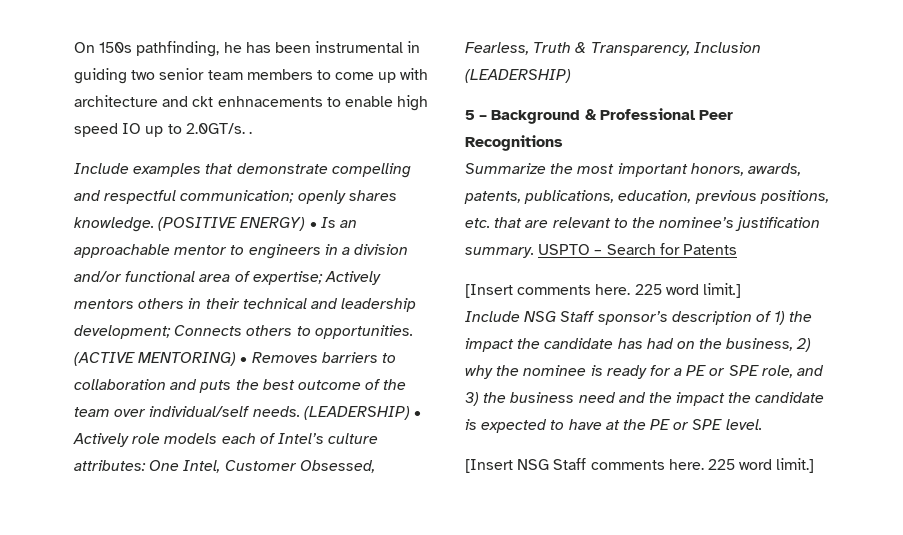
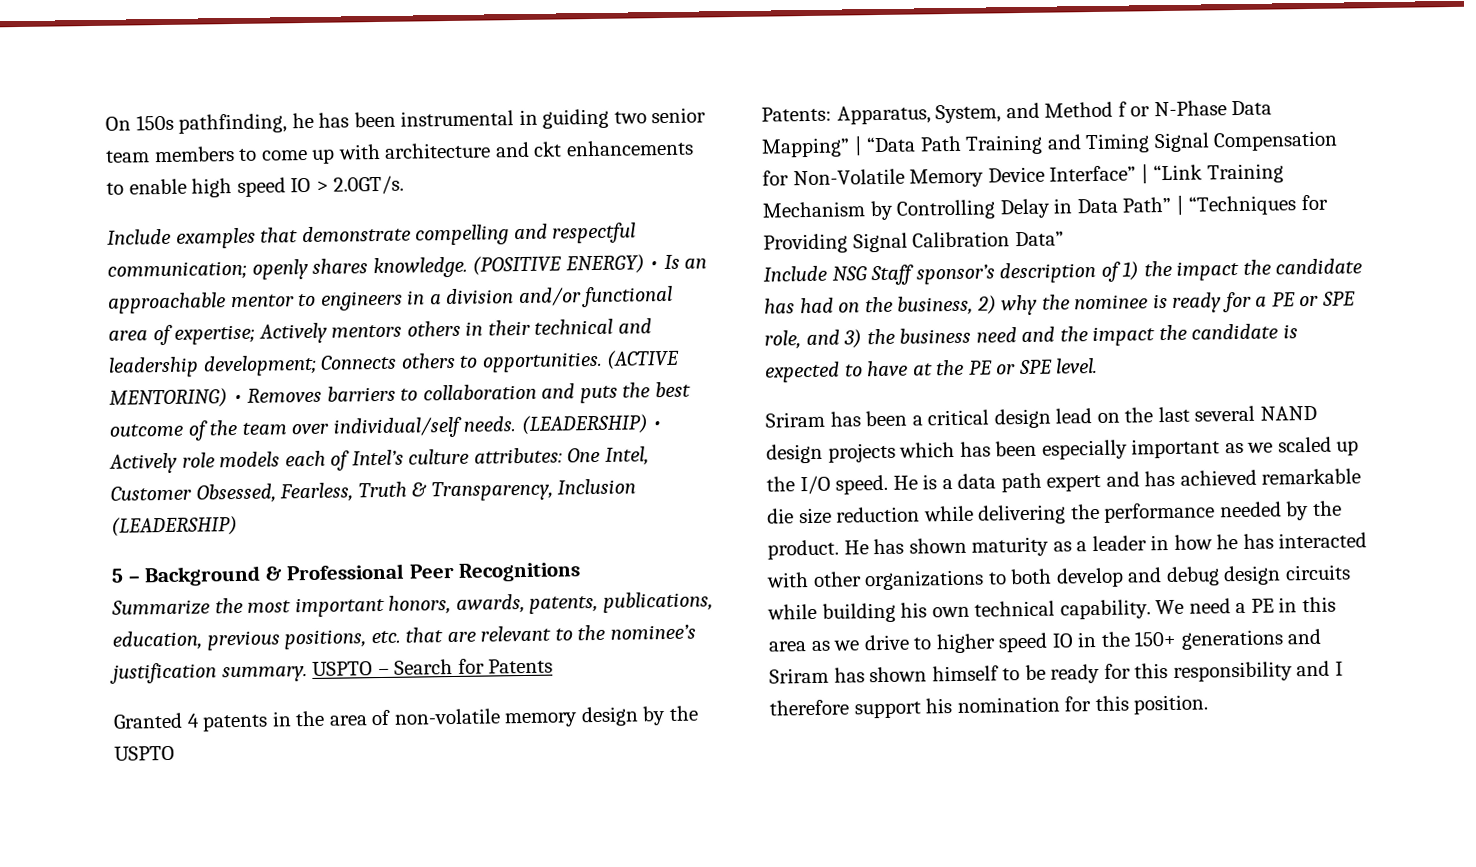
[217,96,323,107] enhnacements -> [565,139,694,157] enhancements
[145,124,182,137] up to -> [315,180,329,192] >
[248,131,252,134] . -> (405, 185) none
[465,283,741,298] [Insert comments here. 225 word limit.] -> [113,705,699,732] [114,745,175,761] [761,100,1273,125] [761,130,1339,158] [762,163,1284,188] [762,194,1328,221] [763,231,1064,254] Granted 4 patents in the area of non-volatile memory design by the USPTO // Patents: Apparatus, System, and Method f or N-Phase Data Mapping” | “Data Path Training and Timing Signal Compensation for Non-Volatile Memory Device Interface” | “Link Training Mechanism by Controlling Delay in Data Path” | “Techniques for Providing Signal Calibration Data”
[465,458,815,473] [Insert NSG Staff comments here. 225 word limit.] -> [765,405,1317,429] [766,436,1360,464] [766,468,1362,495] [767,500,1342,525] [767,532,1368,560] [766,564,1351,591] [767,596,1336,623] [768,628,1322,654] [769,660,1343,684] [769,694,1209,719] Sriram has been a critical design lead on the last several NAND design projects which has been especially important as we scaled up the I/O speed. He is a data path expert and has achieved remarkable die size reduction while delivering the performance needed by the product. He has shown maturity as a leader in how he has interacted with other organizations to both develop and debug design circuits while building his own technical capability. We need a PE in this area as we drive to higher speed IO in the 150+ generations and Sriram has shown himself to be ready for this responsibility and I therefore support his nomination for this position.

